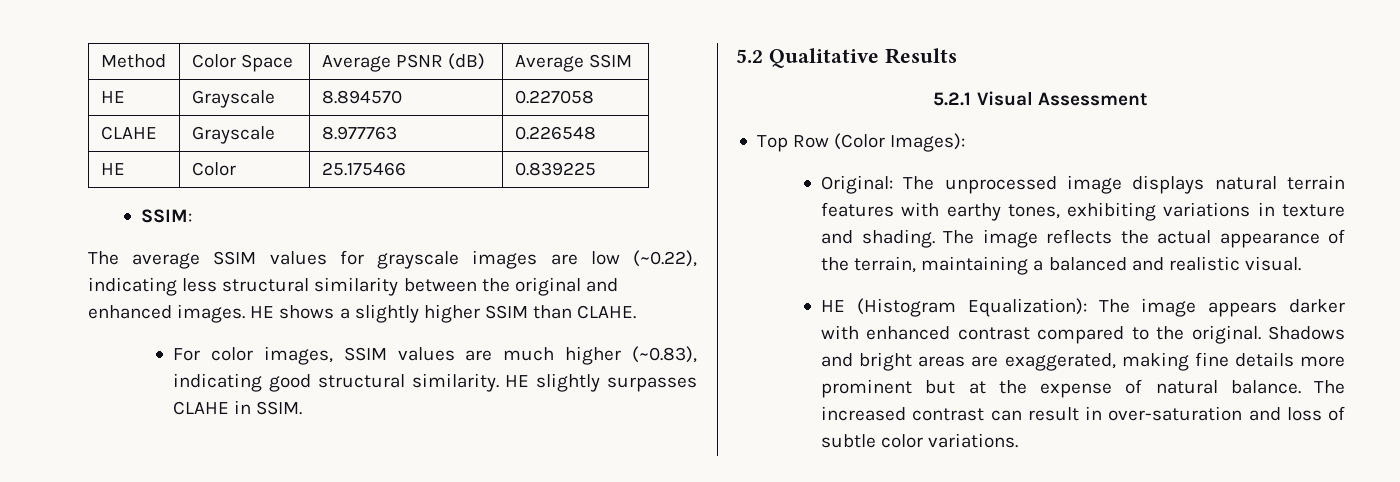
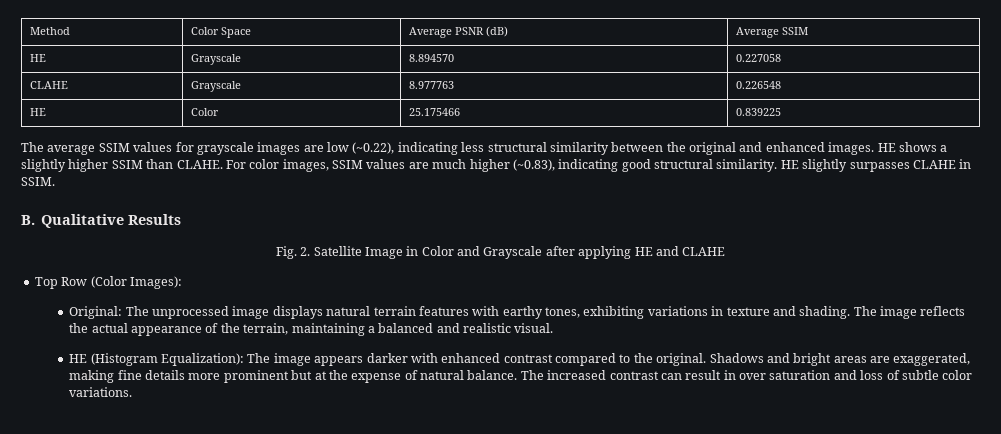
[140,209,192,223] // SSIM: -> (781, 112) none
(637, 312) // -> (223, 164) none
[736,49,763,63] 5.2 -> [21,215,35,225] B.
[933,91,1148,106] 5.2.1 Visual Assessment -> [275,246,726,259] Fig. 2. Satellite Image in Color and Grayscale after applying HE and CLAHE
[1108,406,1243,421] over-saturation -> [739,370,831,380] over saturation

